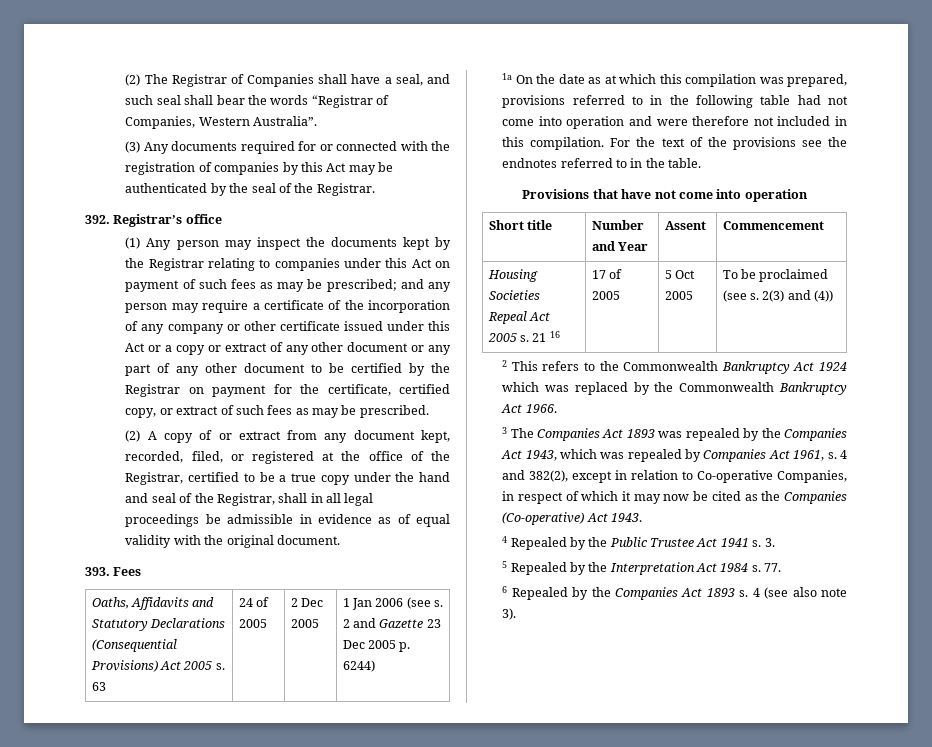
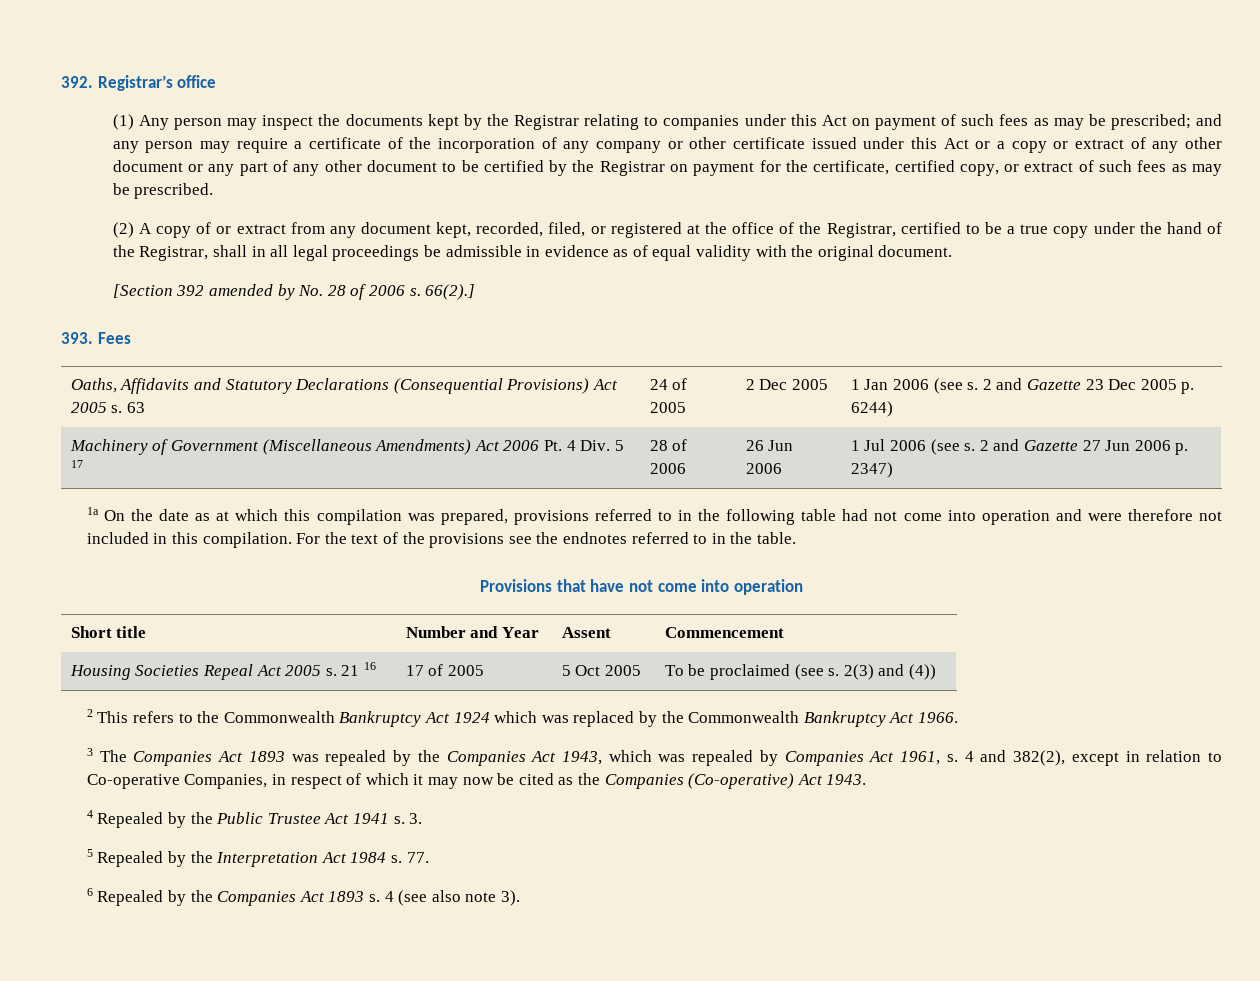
[125,74,450,87] [125,95,390,108] [125,116,318,129] [125,141,451,154] [125,162,394,175] [125,183,375,196] (2) The Registrar of Companies shall have a seal, and such seal shall bear the words “Registrar of Companies, Western Australia”. // (3) Any documents required for or connected with the registration of companies by this Act may be authenticated by the seal of the Registrar. // -> (61, 82) none
[125,493,176,503] and seal -> (1202, 228) none
(340, 540) none -> [112,284,476,300] // [Section 392 amended by No. 28 of 2006 s. 66(2).]
(375, 666) none -> [69,439,624,455] [70,460,83,468] [649,439,688,451] [649,463,686,474] [745,440,794,451] [745,463,782,474] [850,439,1189,455] [850,462,893,478] // Machinery of Government (Miscellaneous Amendments) Act 2006 Pt. 4 Div. 5 17 | 28 of 2006 | 26 Jun 2006 | 1 Jul 2006 (see s. 2 and Gazette 27 Jun 2006 p. 2347)

